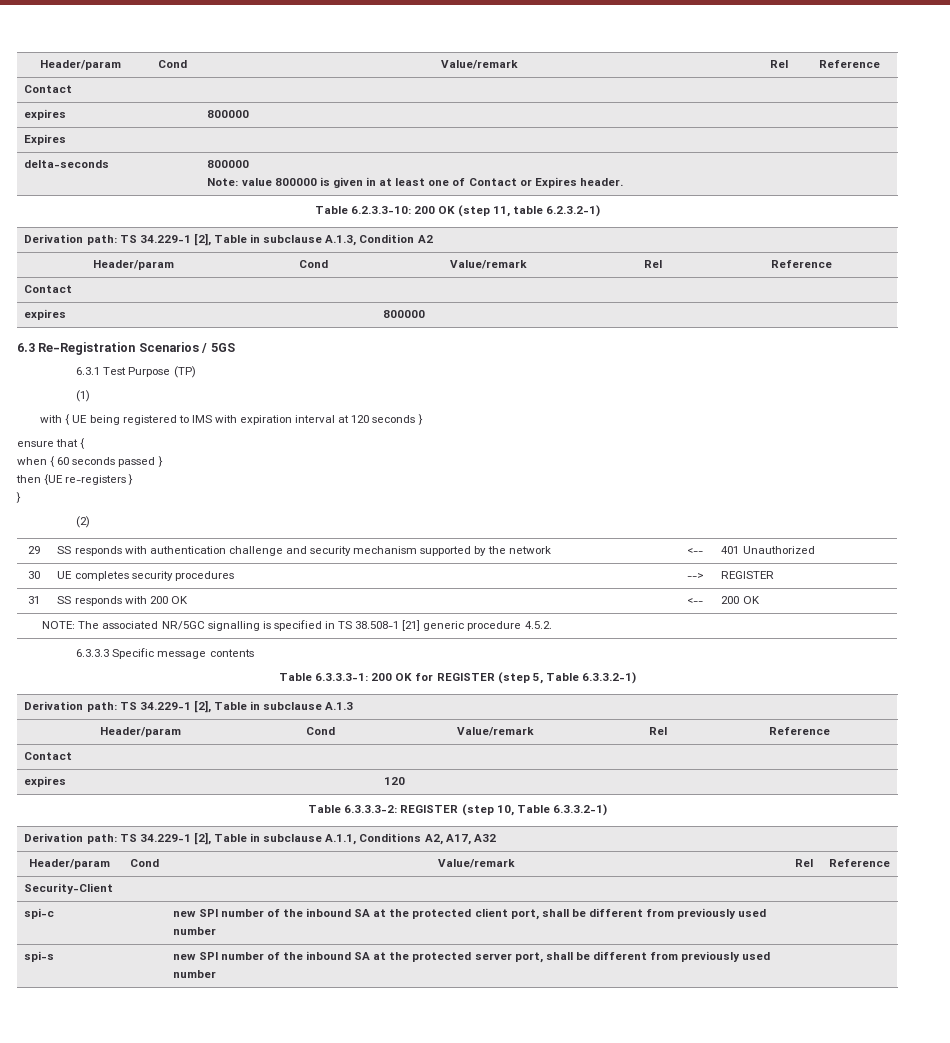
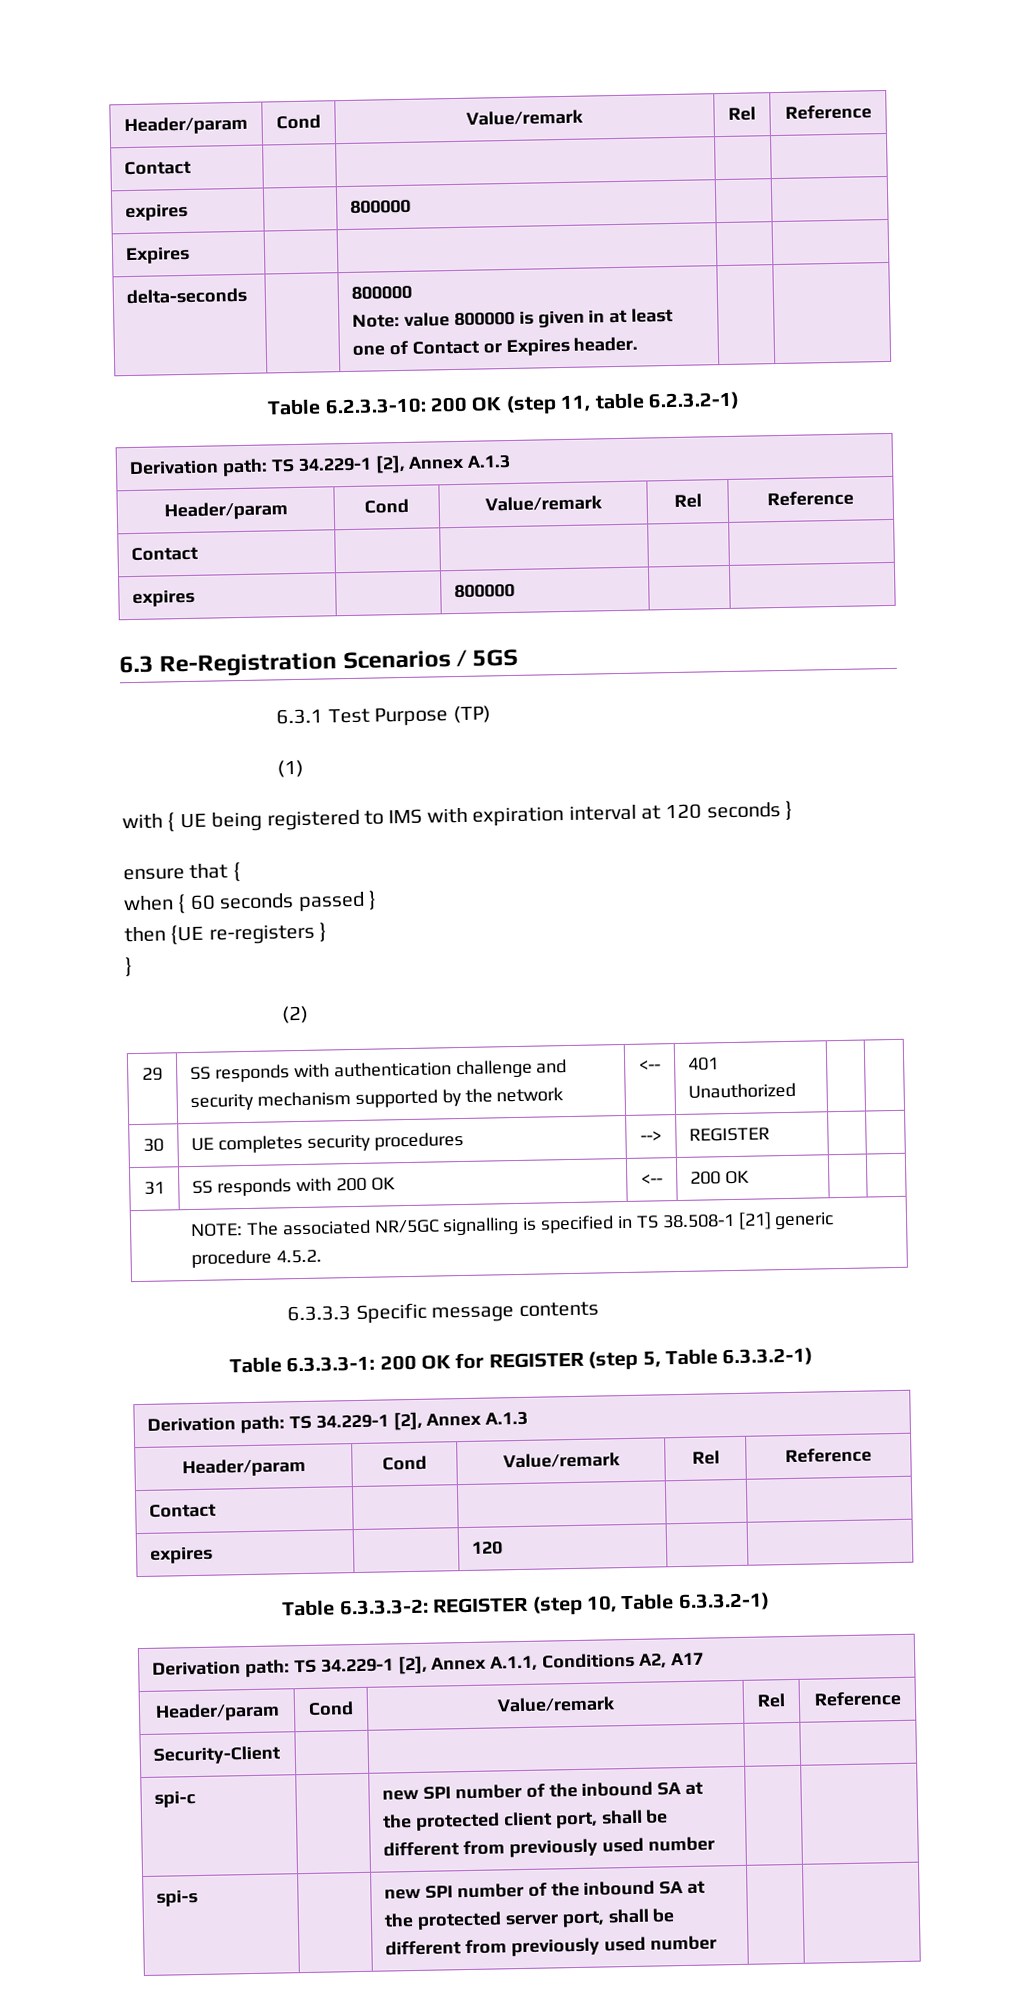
[213,234,433,246] Table in subclause A.1.3, Condition A2 -> [408,454,512,470] Annex A.1.3
[213,701,323,710] Table in subclause -> [426,1412,483,1427] Annex
[213,833,323,842] Table in subclause -> [431,1656,488,1671] Annex
[445,834,496,845] A17, A32 -> [670,1652,704,1666] A17

